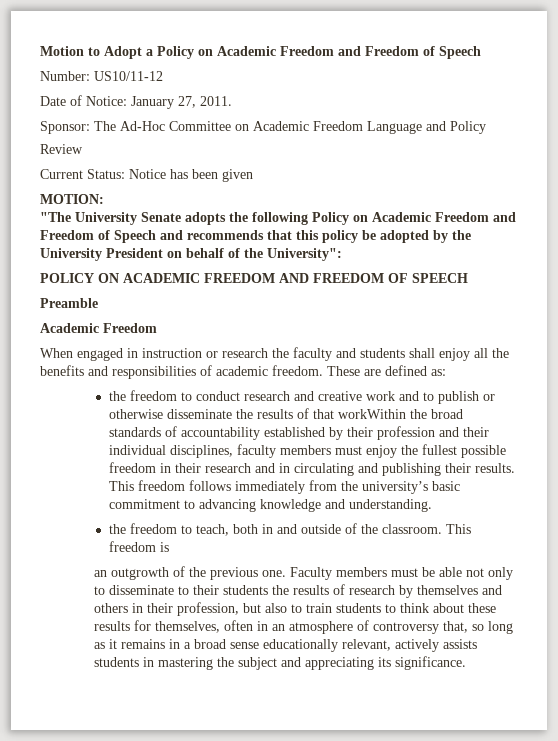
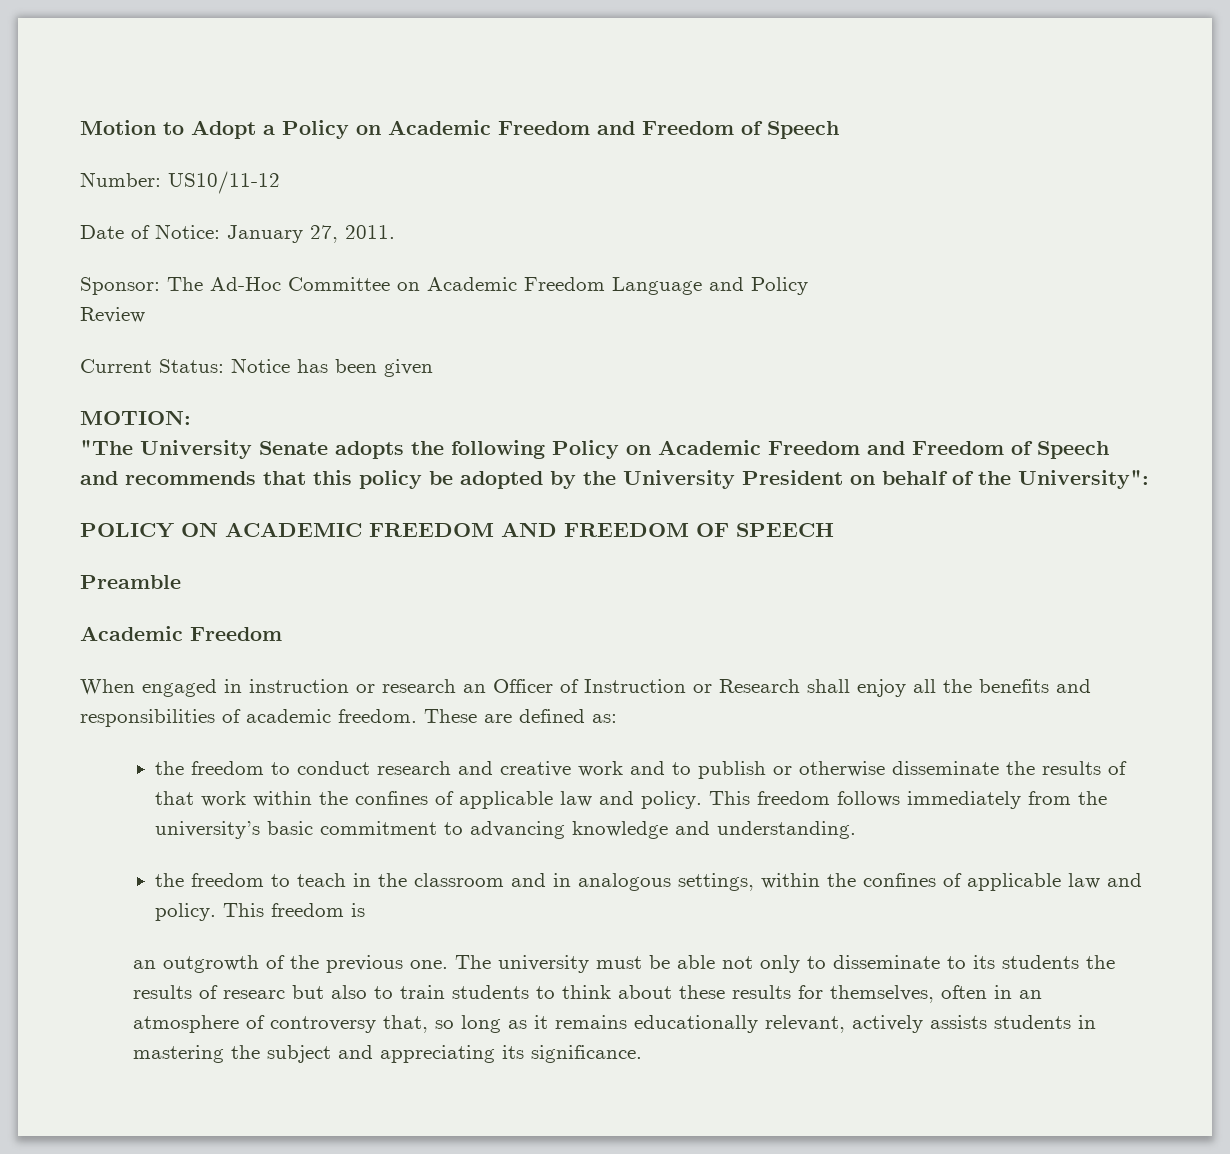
[272,347,405,361] the faculty and students -> [463,679,800,693] an Officer of Instruction or Research
[337,409,463,419] [108,426,489,440] [108,444,506,458] [108,462,515,476] workWithin the broad standards of accountability established by their profession and their individual disciplines, faculty members must enjoy the fullest possible freedom in their research and in circulating and publishing their results. -> [201,791,703,809] work within the confines of applicable law and policy.
[195,523,442,536] teach, both in and outside of the classroom. -> [297,873,1143,891] [155,903,217,921] teach in the classroom and in analogous settings, within the confines of applicable law and policy.
[289,567,387,580] Faculty members -> [454,955,589,973] The university
[192,585,219,595] their -> [972,955,995,969] its
[348,585,502,598] [93,602,239,616] research by themselves and others in their profession, -> [222,990,285,999] researc
[168,639,259,649] in a broad sense -> (627, 1022) none

